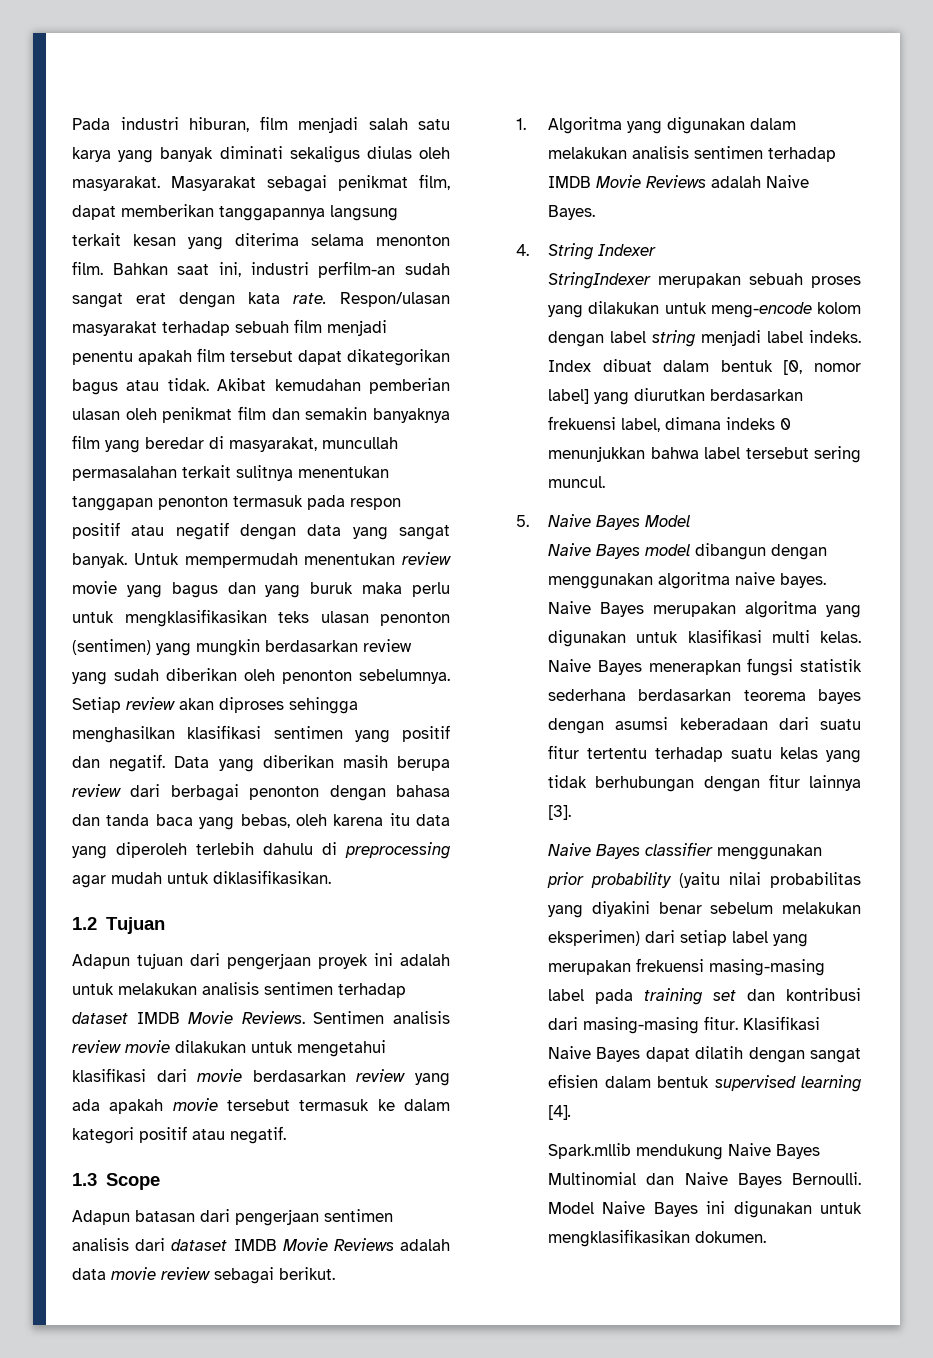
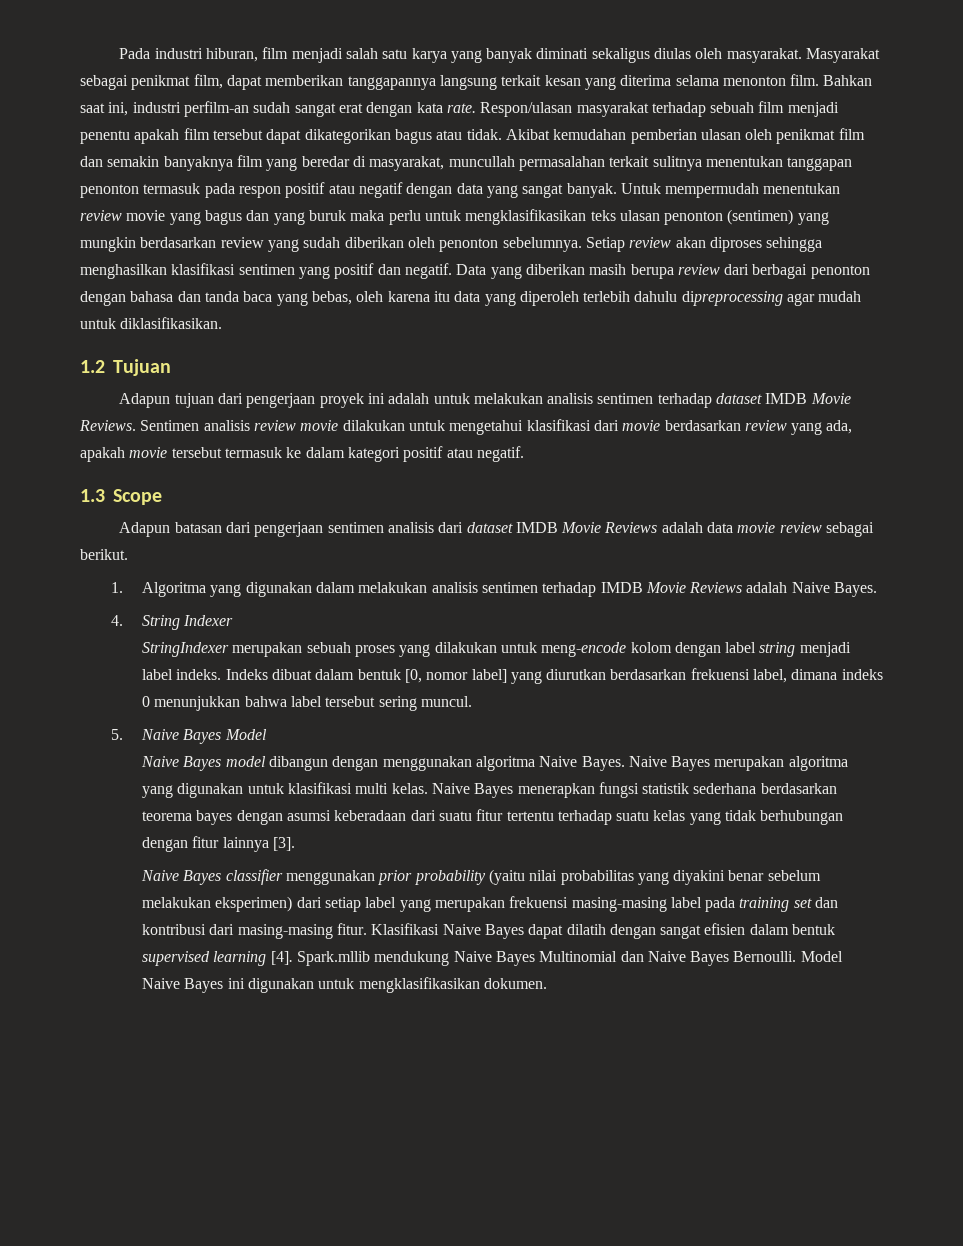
[322,842,450,859] di preprocessing -> [681,291,783,306] dipreprocessing
[72,1099,100,1111] ada -> [826,420,853,434] ada,
[548,360,592,372] Index -> [225,669,268,680] Indeks
[735,572,827,588] naive bayes. -> [539,756,625,771] Naive Bayes.
(573, 1112) // -> (293, 958) none

